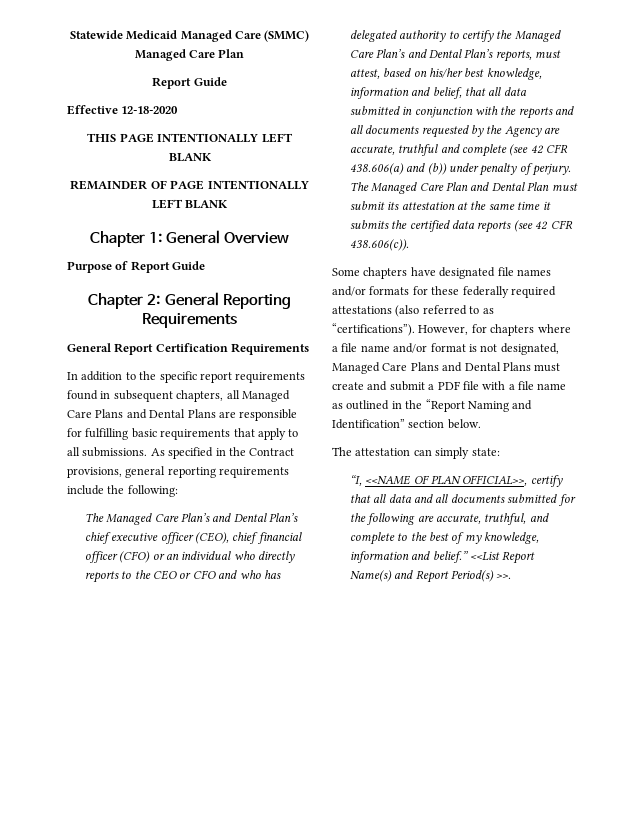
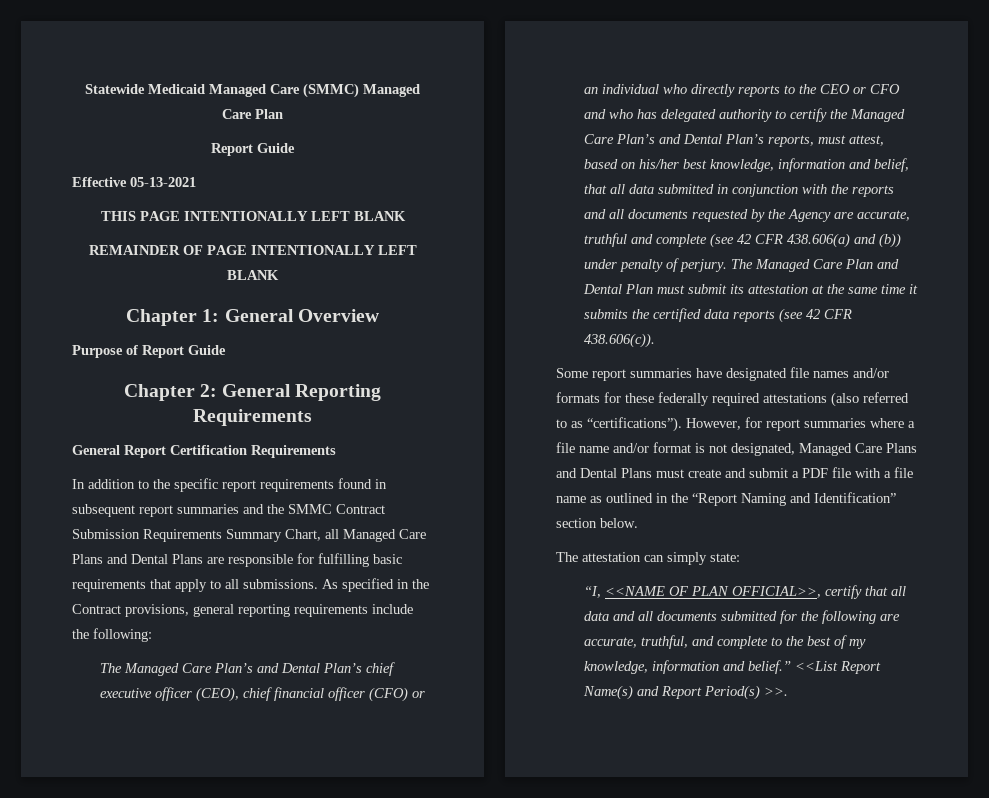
[121,106,179,114] 12-18-2020 -> [130,177,196,187] 05-13-2021
[176,390,224,402] chapters, -> [139,504,385,517] [72,529,321,542] report summaries and the SMMC Contract Submission Requirements Summary Chart,
[363,267,408,279] chapters -> [592,368,692,381] report summaries
[490,324,535,336] chapters -> [766,418,866,431] report summaries

